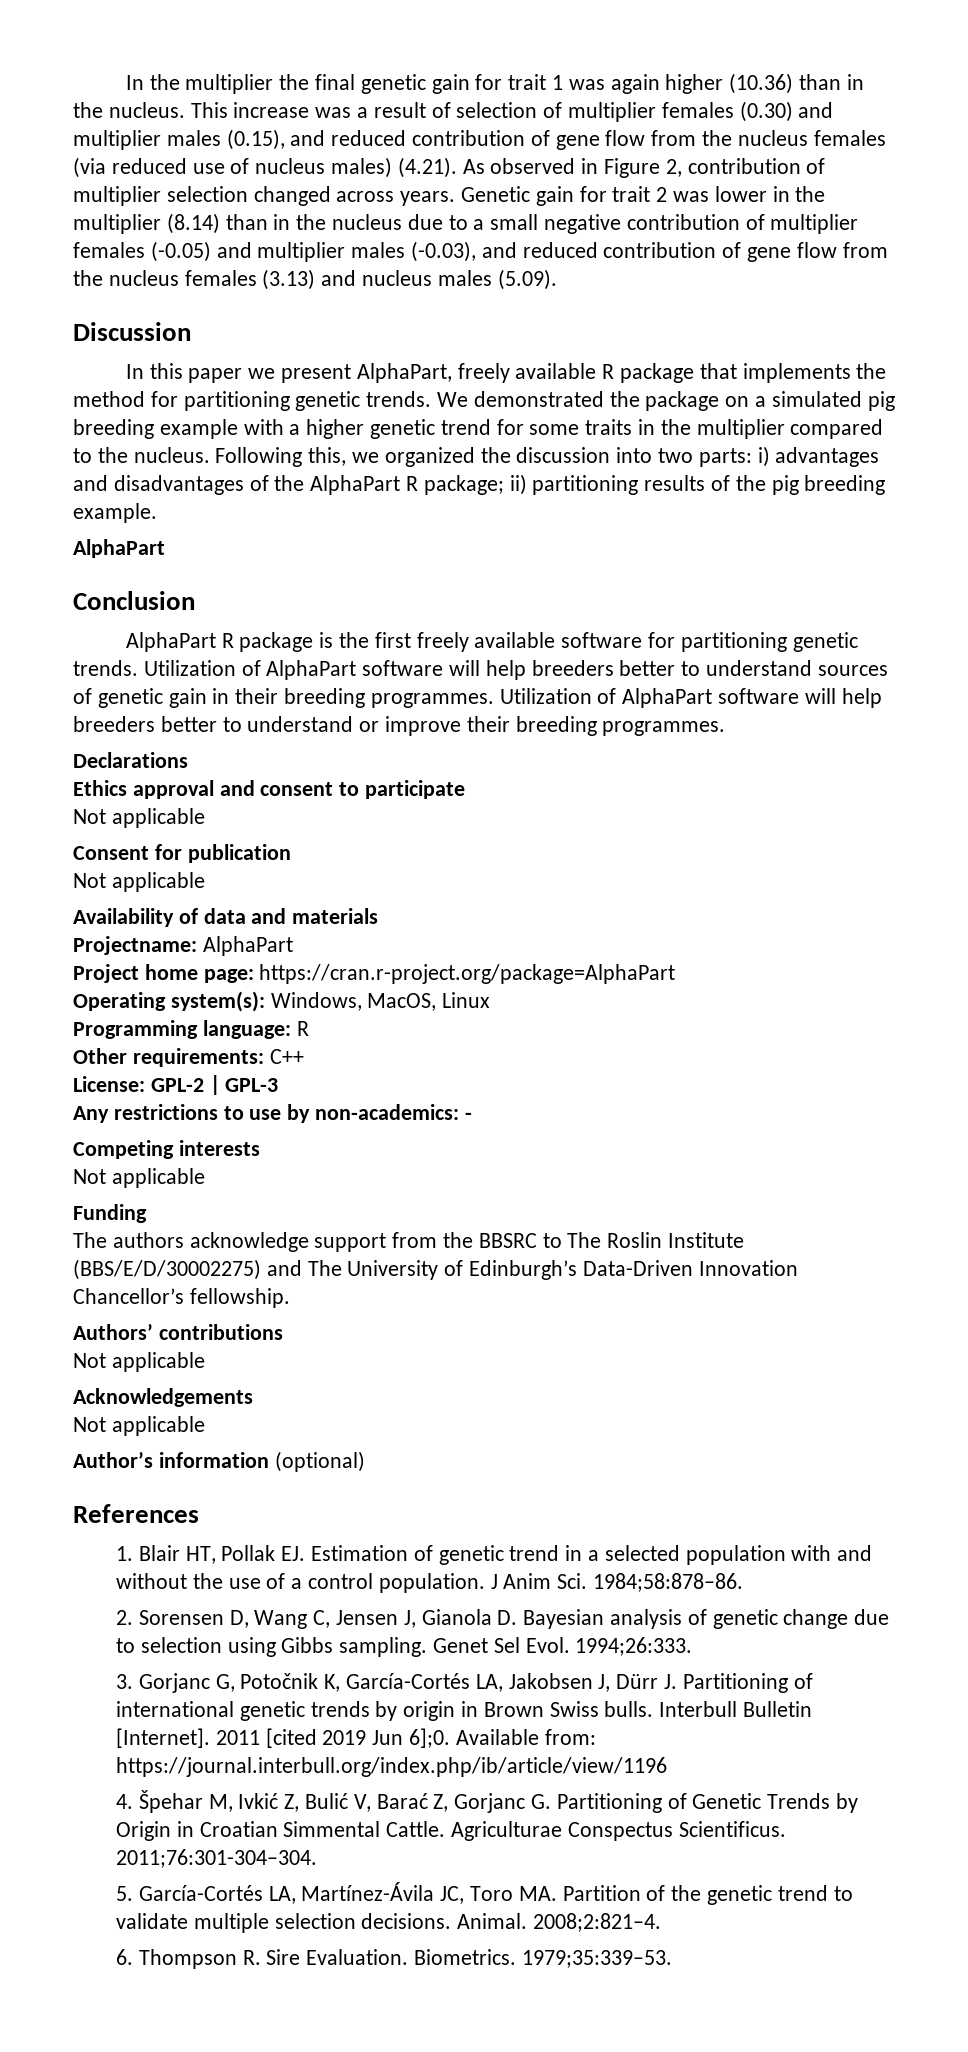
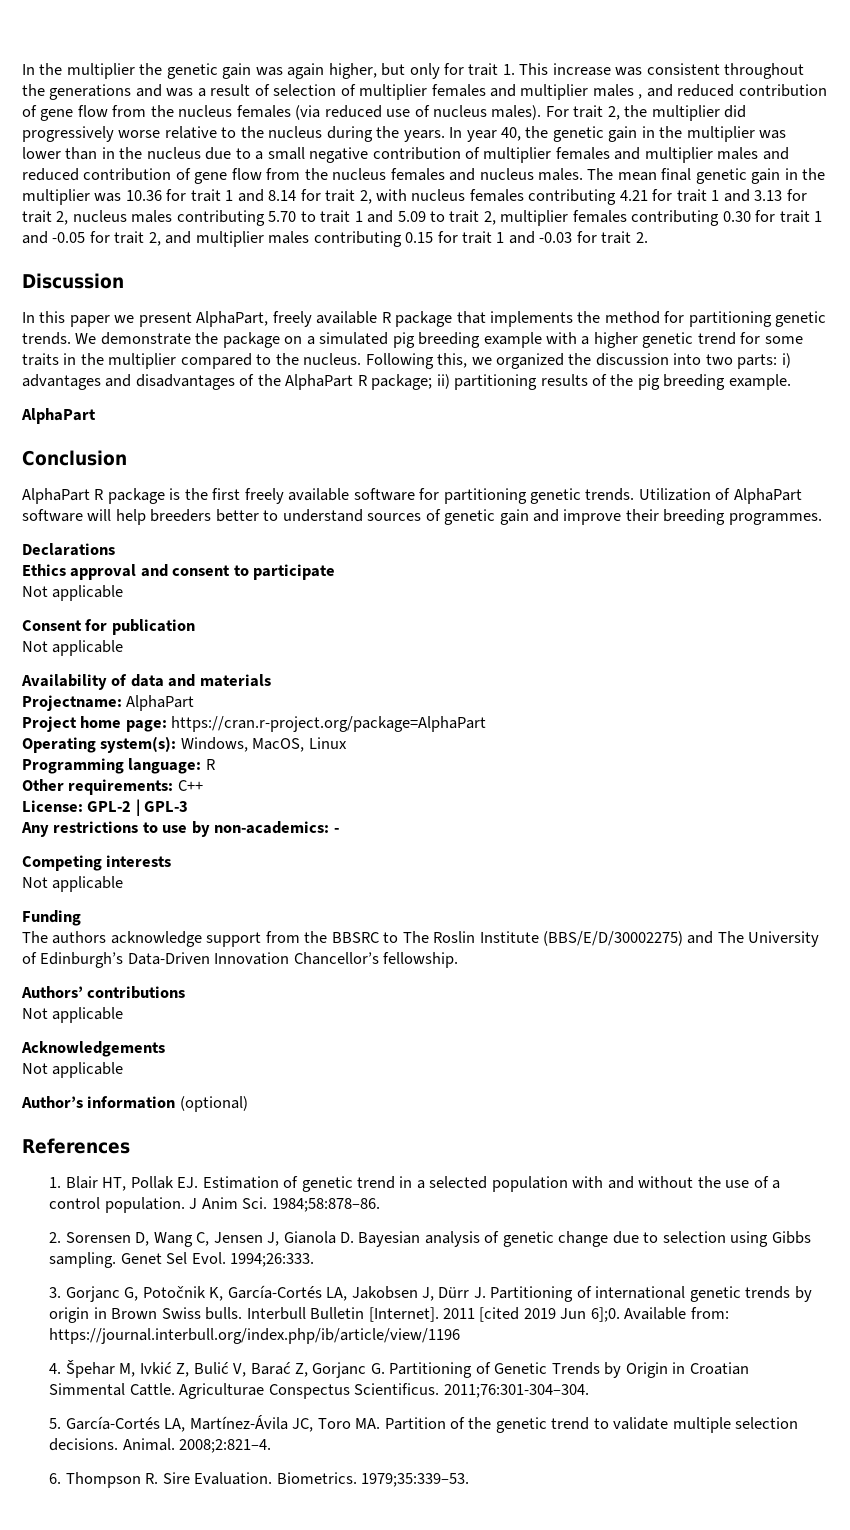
[314,73,864,94] [73,102,310,118] final genetic gain for trait 1 was again higher (10.36) than in the nucleus. This increase -> [166,63,805,79] [22,84,162,100] genetic gain was again higher, but only for trait 1. This increase was consistent throughout the generations and
[739,101,834,122] [73,129,285,150] (0.30) and multiplier males (0.15), -> [490,84,643,100] and multiplier males ,
[331,157,826,178] [73,186,826,206] [73,213,220,234] males) (4.21). As observed in Figure 2, contribution of multiplier selection changed across years. Genetic gain for trait 2 was lower in the multiplier (8.14) -> [491,105,747,121] [22,126,787,142] [22,147,61,159] males). For trait 2, the multiplier did progressively worse relative to the nucleus during the years. In year 40, the genetic gain in the multiplier was lower
[150,241,477,262] (-0.05) and multiplier males (-0.03), -> [614,147,759,163] and multiplier males
[262,269,316,290] (3.13) -> (445, 174) none
[437,269,557,290] males (5.09). -> [538,168,826,184] [22,189,807,205] [22,210,823,226] [22,231,648,247] males. The mean final genetic gain in the multiplier was 10.36 for trait 1 and 8.14 for trait 2, with nucleus females contributing 4.21 for trait 1 and 3.13 for trait 2, nucleus males contributing 5.70 to trait 1 and 5.09 to trait 2, multiplier females contributing 0.30 for trait 1 and -0.05 for trait 2, and multiplier males contributing 0.15 for trait 1 and -0.03 for trait 2.
[473,391,604,407] demonstrated -> [100,332,191,345] demonstrate
[212,688,882,708] [73,716,380,732] in their breeding programmes. Utilization of AlphaPart software will help breeders better to understand or -> [533,509,560,522] and

